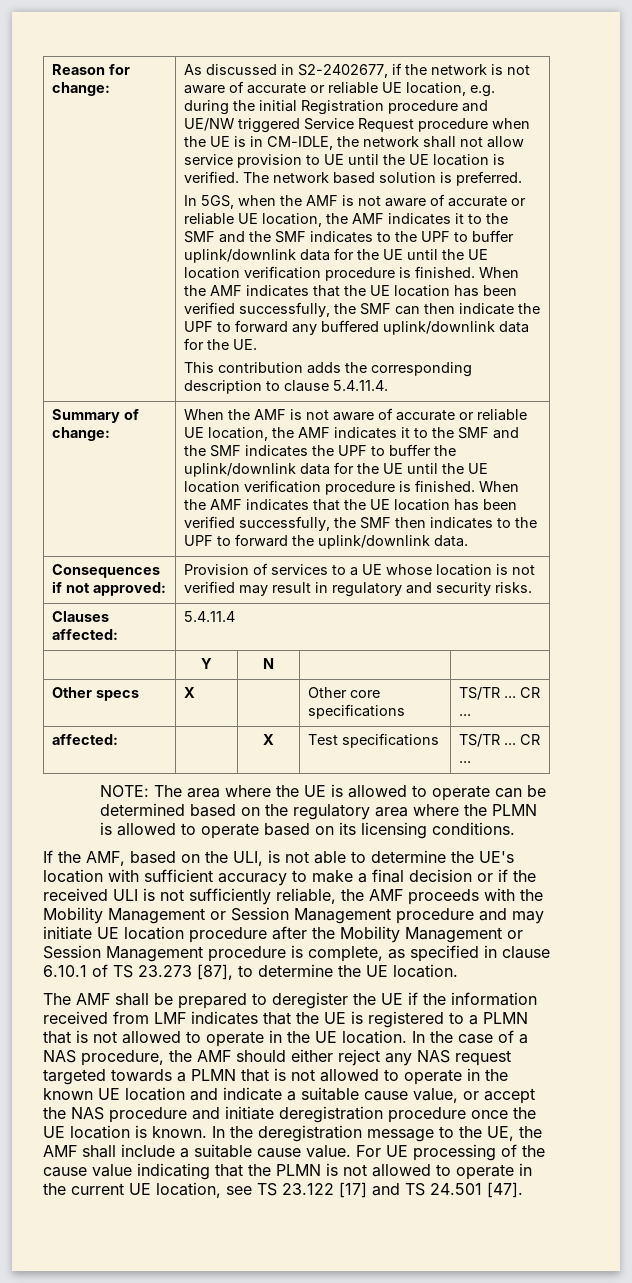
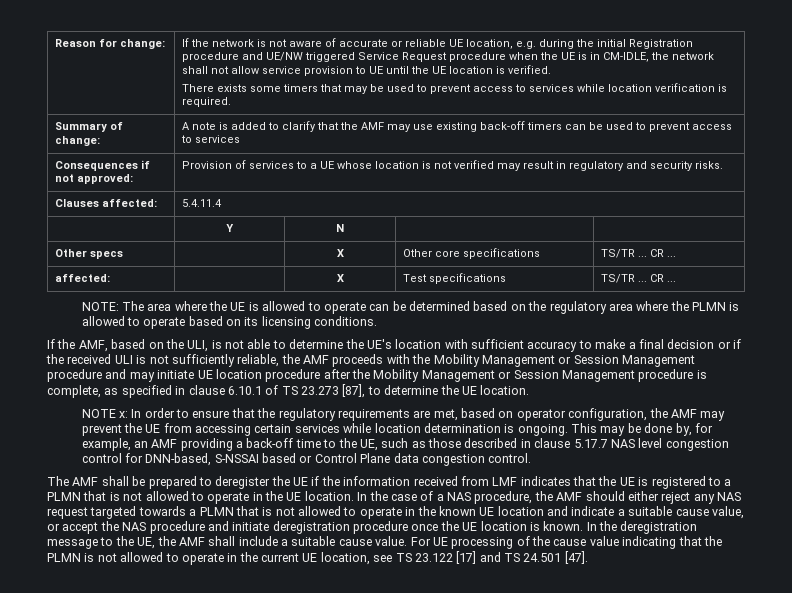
[184,63,403,78] As discussed in S2-2402677, if -> [181,38,189,47] If
[243,171,523,186] [184,194,527,209] [184,213,509,227] [184,230,515,243] [184,248,489,263] [184,266,520,281] [184,285,518,297] [184,302,541,317] [184,320,530,335] [184,338,258,350] [184,362,473,377] [184,380,389,394] [52,409,140,423] [52,427,111,441] [184,408,528,421] [184,427,520,441] [184,444,457,457] [184,462,489,477] [184,480,520,495] [184,499,518,511] [184,516,538,531] [184,534,469,549] The network based solution is preferred. // In 5GS, when the AMF is not aware of accurate or reliable UE location, the AMF indicates it to the SMF and the SMF indicates to the UPF to buffer uplink/downlink data for the UE until the UE location verification procedure is finished. When the AMF indicates that the UE location has been verified successfully, the SMF can then indicate the UPF to forward any buffered uplink/downlink data for the UE. // This contribution adds the corresponding description to clause 5.4.11.4. // Summary of change: | When the AMF is not aware of accurate or reliable UE location, the AMF indicates it to the SMF and the SMF indicates the UPF to buffer the uplink/downlink data for the UE until the UE location verification procedure is finished. When the AMF indicates that the UE location has been verified successfully, the SMF then indicates to the UPF to forward the uplink/downlink data. -> [181,83,727,94] [181,97,231,107] [54,122,123,132] [54,136,100,146] [181,121,732,132] [180,135,240,143] // There exists some timers that may be used to prevent access to services while location verification is required. // Summary of change: | A note is added to clarify that the AMF may use existing back-off timers can be used to prevent access to services
[184,687,196,698] X | | -> [336,249,344,257] | X |
(458, 971) none -> [81,408,726,421] [81,423,713,436] [81,438,729,451] [81,453,532,466] // NOTE x: In order to ensure that the regulatory requirements are met, based on operator configuration, the AMF may prevent the UE from accessing certain services while location determination is ongoing. This may be done by, for example, an AMF providing a back-off time to the UE, such as those described in clause 5.17.7 NAS level congestion control for DNN-based, S-NSSAI based or Control Plane data congestion control.

